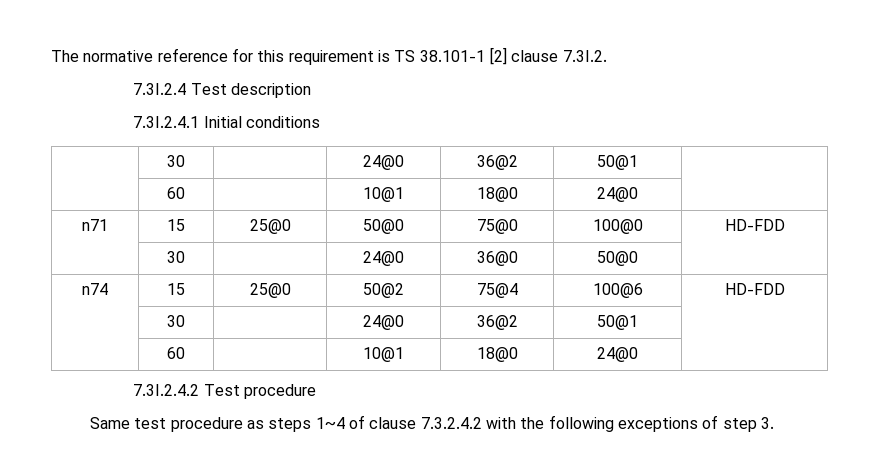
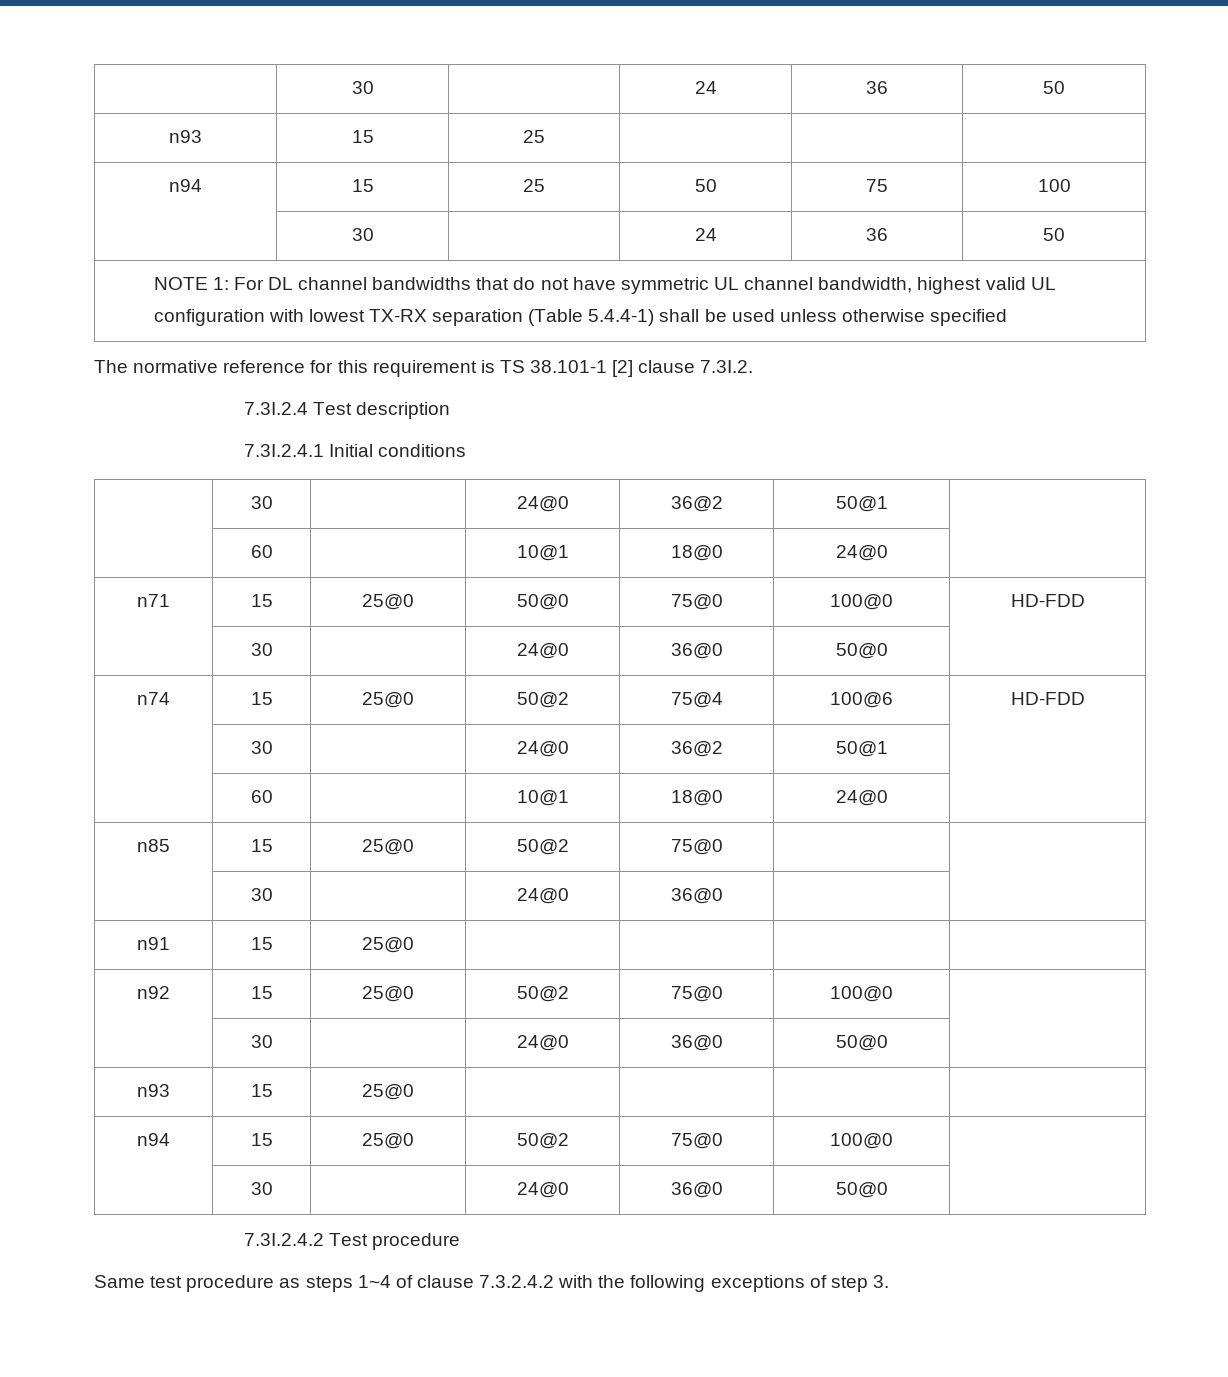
(51, 56) none -> [351,81,374,94] [694,81,717,94] [866,81,888,94] [1043,81,1065,94] [169,130,202,143] [351,130,374,143] [523,130,545,143] [169,179,202,192] [351,179,374,192] [523,179,545,192] [694,179,717,192] [866,179,888,192] [1037,179,1071,192] [351,228,374,241] [694,228,717,241] [866,228,888,241] [1043,228,1065,241] [153,277,1056,294] [153,309,1008,326] | 30 | | 24 | 36 | 50 // n93 | 15 | 25 | | | // n94 | 15 | 25 | 50 | 75 | 100 // | 30 | | 24 | 36 | 50 // NOTE 1: For DL channel bandwidths that do not have symmetric UL channel bandwidth, highest valid UL configuration with lowest TX-RX separation (Table 5.4.4-1) shall be used unless otherwise specified //
(638, 354) none -> [137,839,170,852] [250,839,273,852] [362,839,414,855] [516,839,569,855] [670,839,723,855] [250,888,273,901] [516,888,569,904] [670,888,723,904] [137,937,170,950] [250,937,273,950] [362,937,414,953] [137,986,170,999] [250,986,273,999] [362,986,414,1002] [516,986,569,1002] [670,986,723,1002] [830,986,893,1002] [250,1035,273,1048] [516,1035,569,1051] [670,1035,723,1051] [835,1035,888,1051] [137,1084,170,1097] [250,1084,273,1097] [362,1084,414,1100] [137,1133,170,1146] [250,1133,273,1146] [362,1133,414,1149] [516,1133,569,1149] [670,1133,723,1149] [830,1133,893,1149] [250,1182,273,1195] [516,1182,569,1198] [670,1182,723,1198] [835,1182,888,1198] // n85 | 15 | 25@0 | 50@2 | 75@0 | | // | 30 | | 24@0 | 36@0 | | // n91 | 15 | 25@0 | | | | // n92 | 15 | 25@0 | 50@2 | 75@0 | 100@0 | // | 30 | | 24@0 | 36@0 | 50@0 | // n93 | 15 | 25@0 | | | | // n94 | 15 | 25@0 | 50@2 | 75@0 | 100@0 | // | 30 | | 24@0 | 36@0 | 50@0 |

